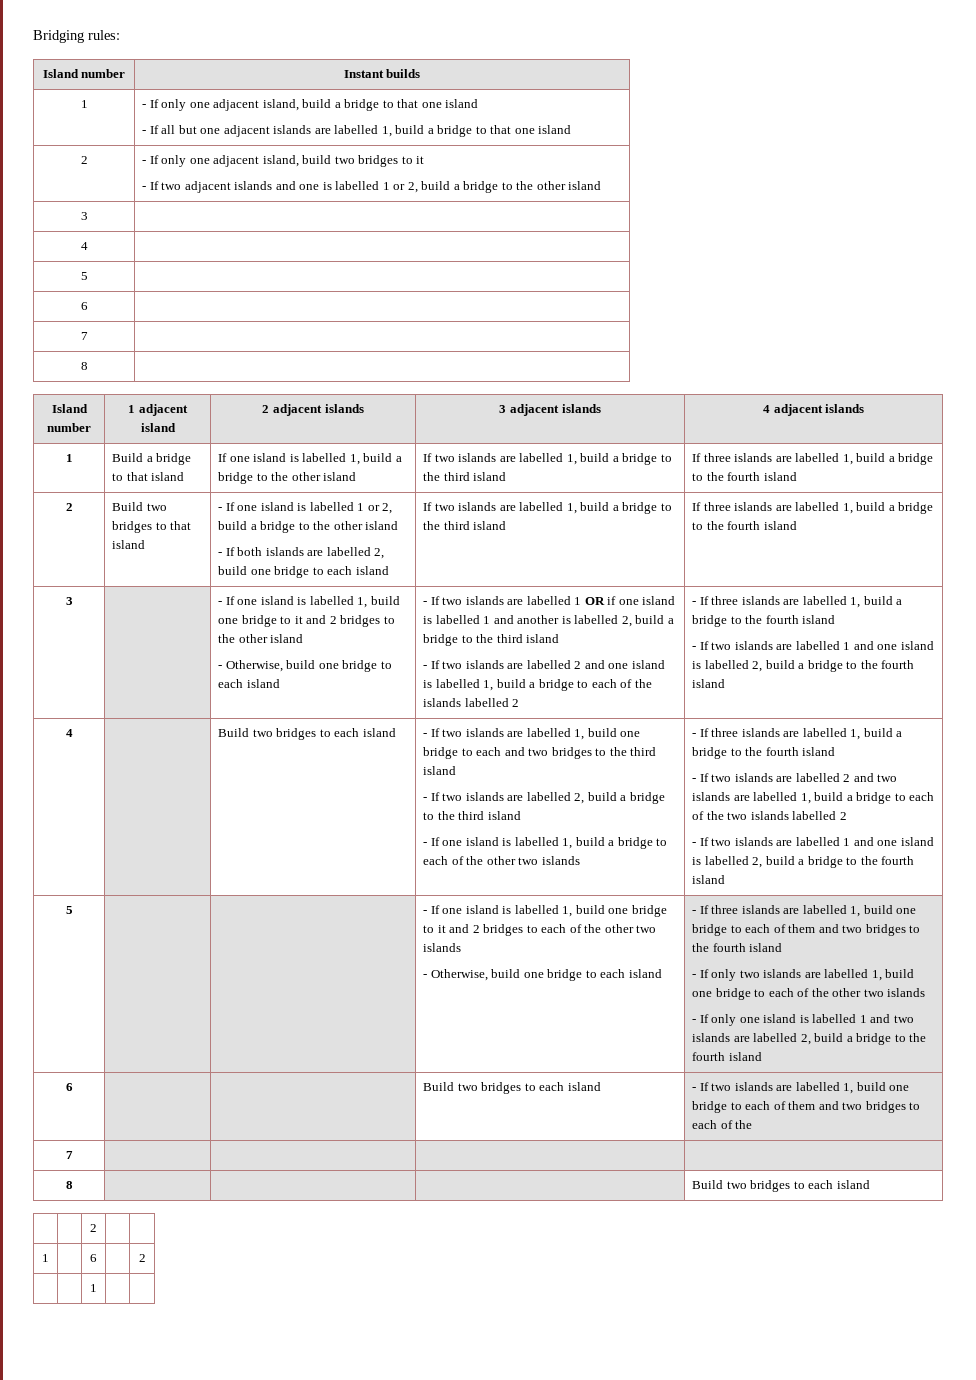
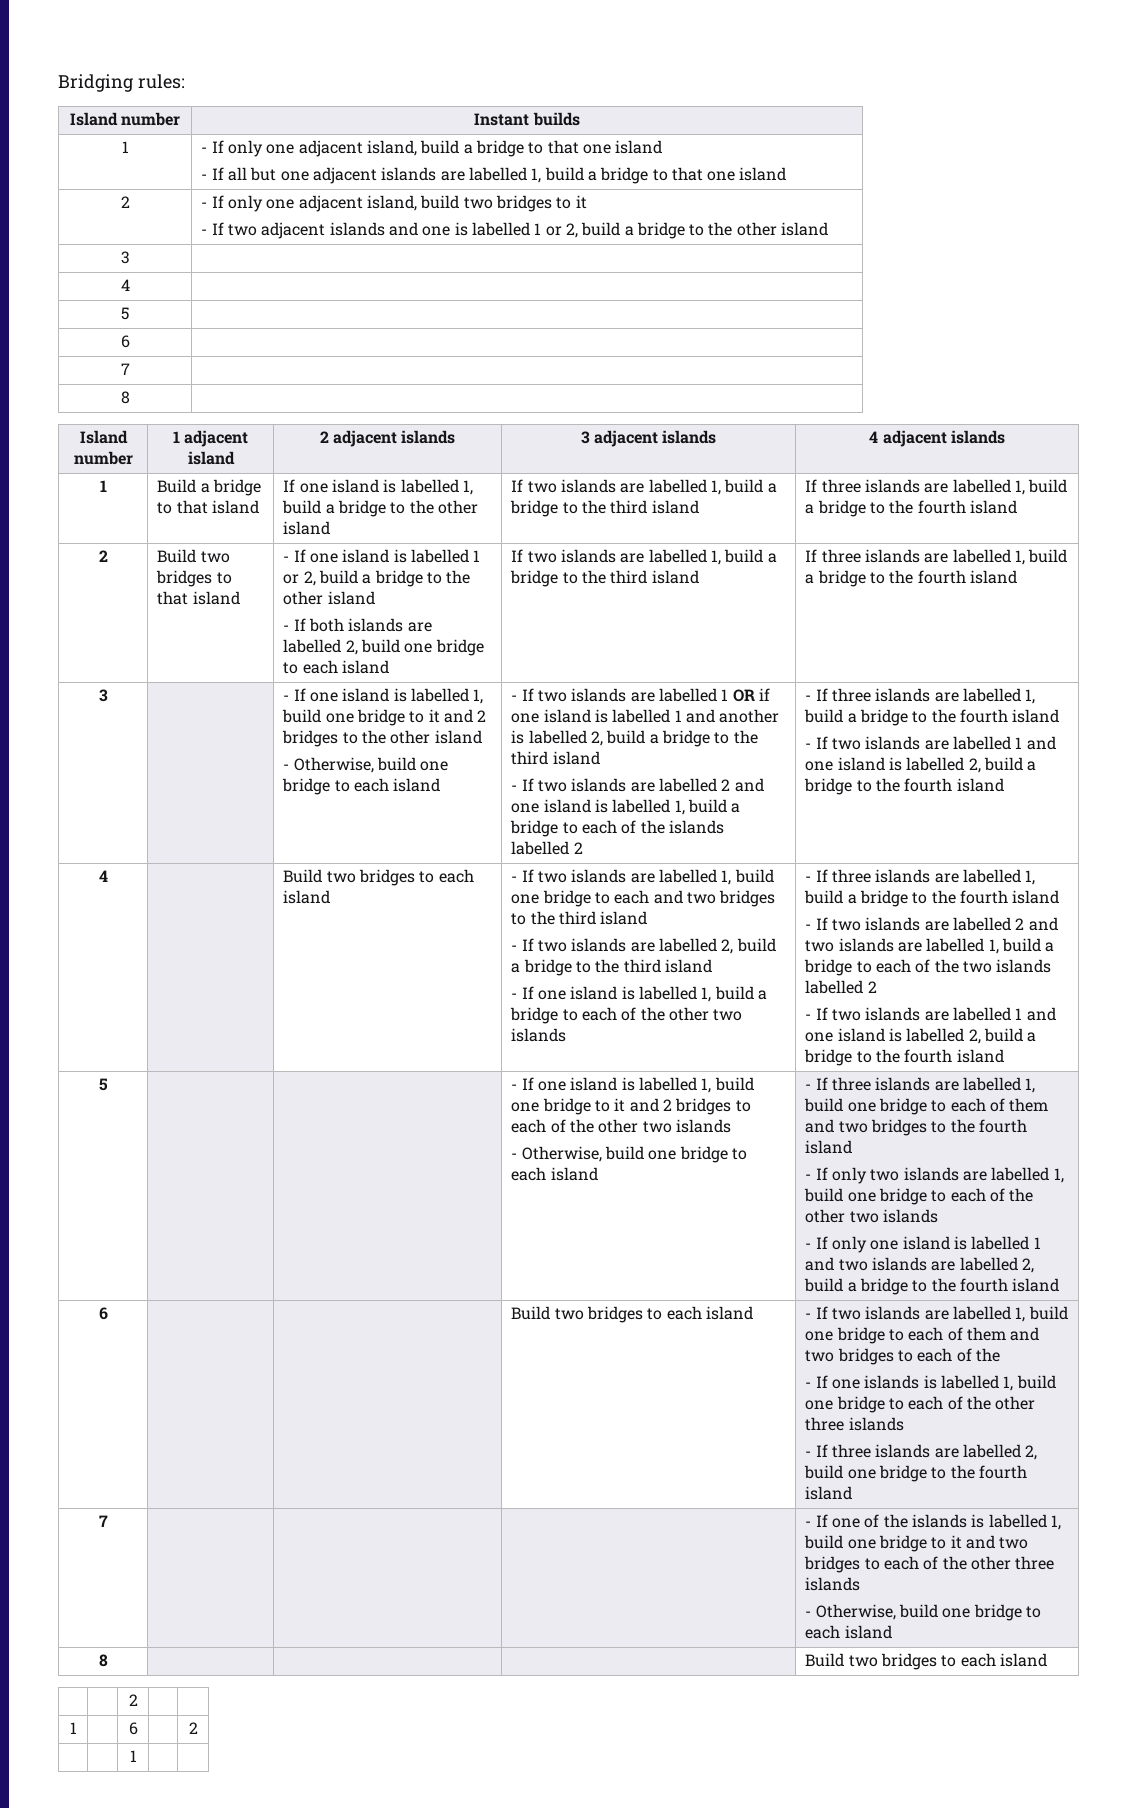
[65,1151,73,1159] // 7 | | | | -> [805,1375,1056,1391] [805,1396,1036,1413] [805,1417,904,1431] [805,1444,1038,1460] [804,1465,1027,1482] [805,1486,853,1500] [98,1515,108,1527] [805,1514,1061,1530] [804,1535,1029,1552] [804,1556,1055,1573] [805,1577,861,1591] [805,1604,1041,1621] [805,1625,892,1639] // - If one islands is labelled 1, build one bridge to each of the other three islands // - If three islands are labelled 2, build one bridge to the fourth island // 7 | | | | - If one of the islands is labelled 1, build one bridge to it and two bridges to each of the other three islands // - Otherwise, build one bridge to each island

